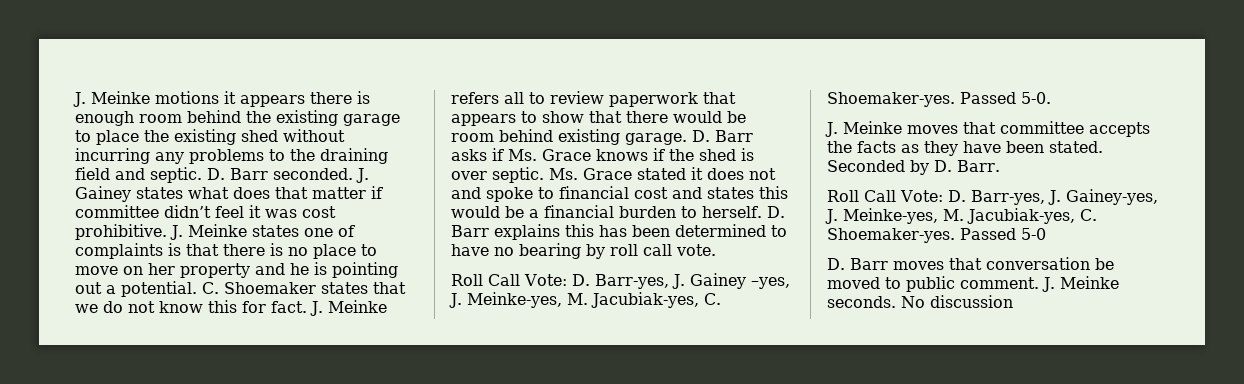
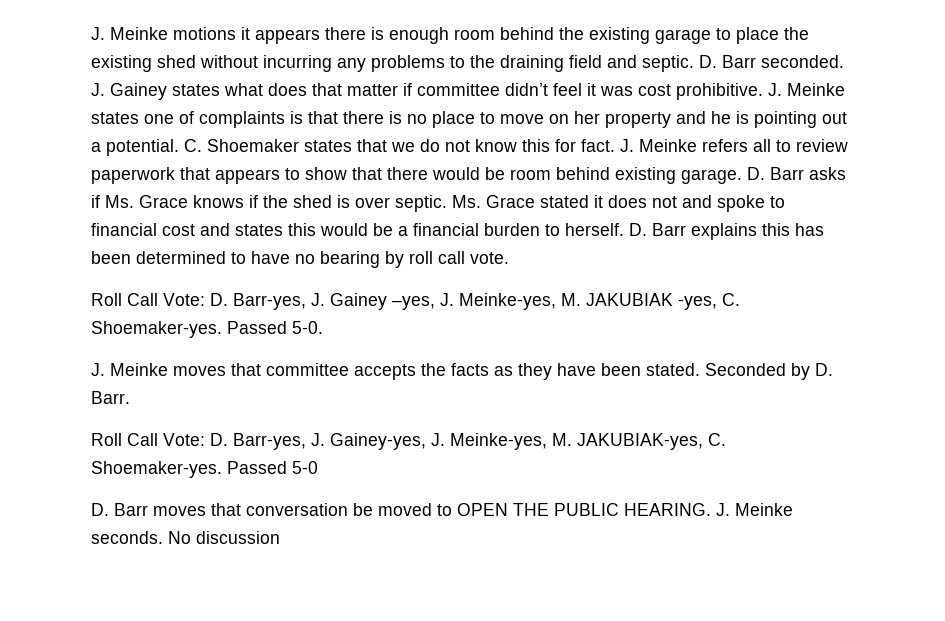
[590,292,699,308] Jacubiak-yes, -> [586,293,717,310] JAKUBIAK -yes,
[966,208,1075,224] Jacubiak-yes, -> [577,433,703,450] JAKUBIAK-yes,
[906,276,1039,292] public comment. -> [457,503,711,516] OPEN THE PUBLIC HEARING.

